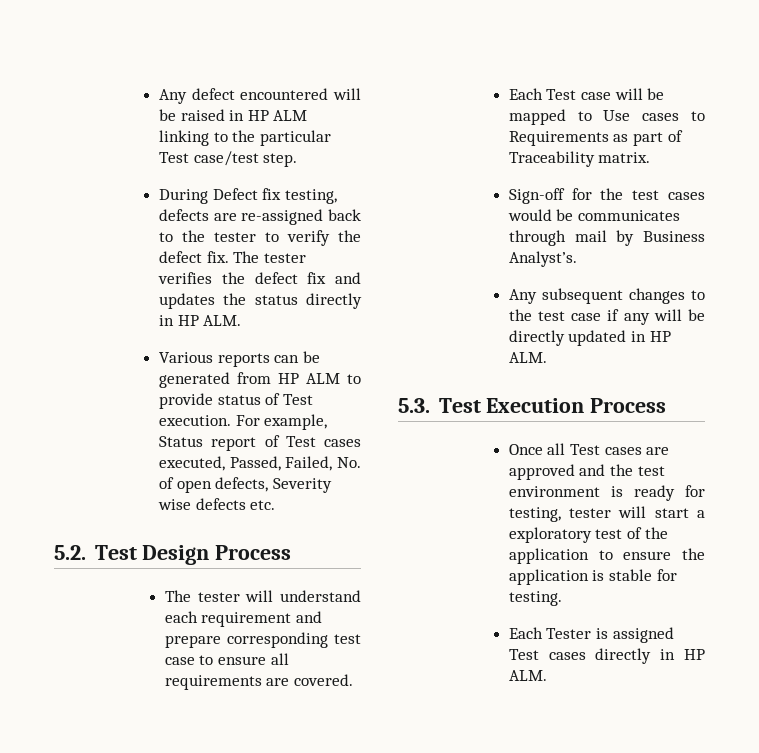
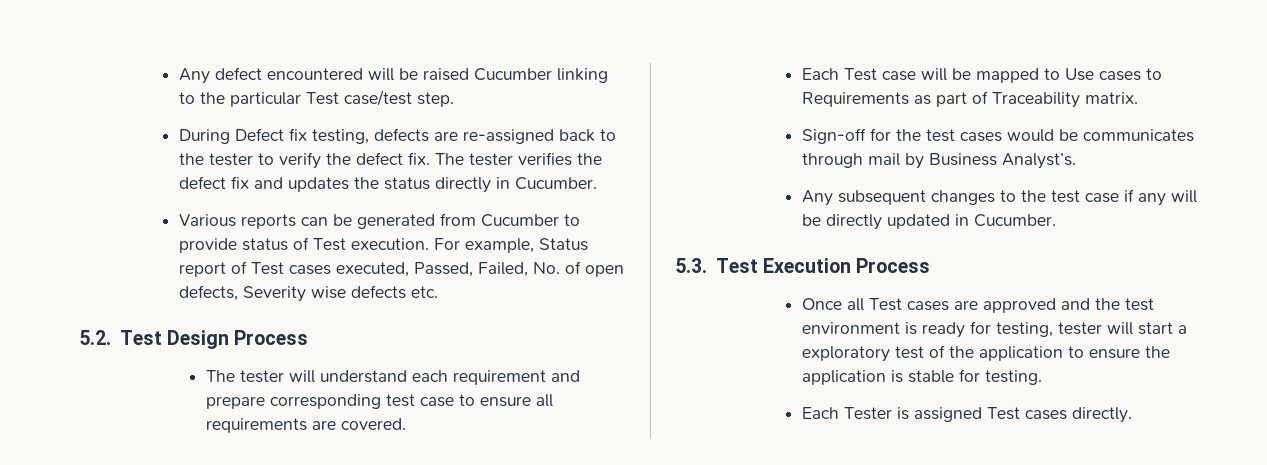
[229,110,308,121] in HP ALM -> [473,68,552,81] Cucumber
[177,315,242,326] HP ALM. -> [514,177,597,190] Cucumber.
[278,373,341,384] HP ALM -> [480,214,559,227] Cucumber
[649,331,671,342] [508,352,547,363] HP ALM. -> [973,214,1056,227] Cucumber.
[595,648,705,664] [508,670,547,681] directly in HP ALM. -> [1071,407,1132,423] directly.

